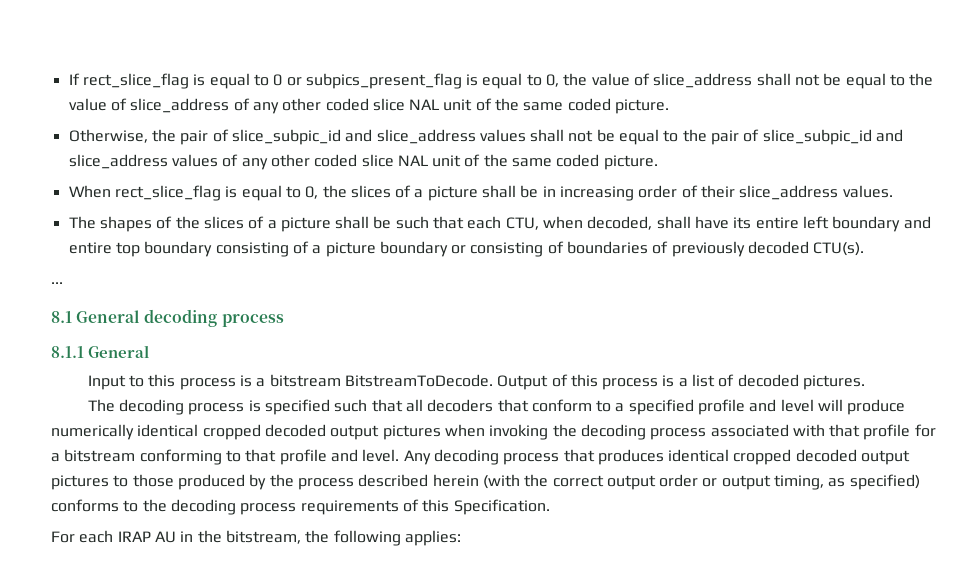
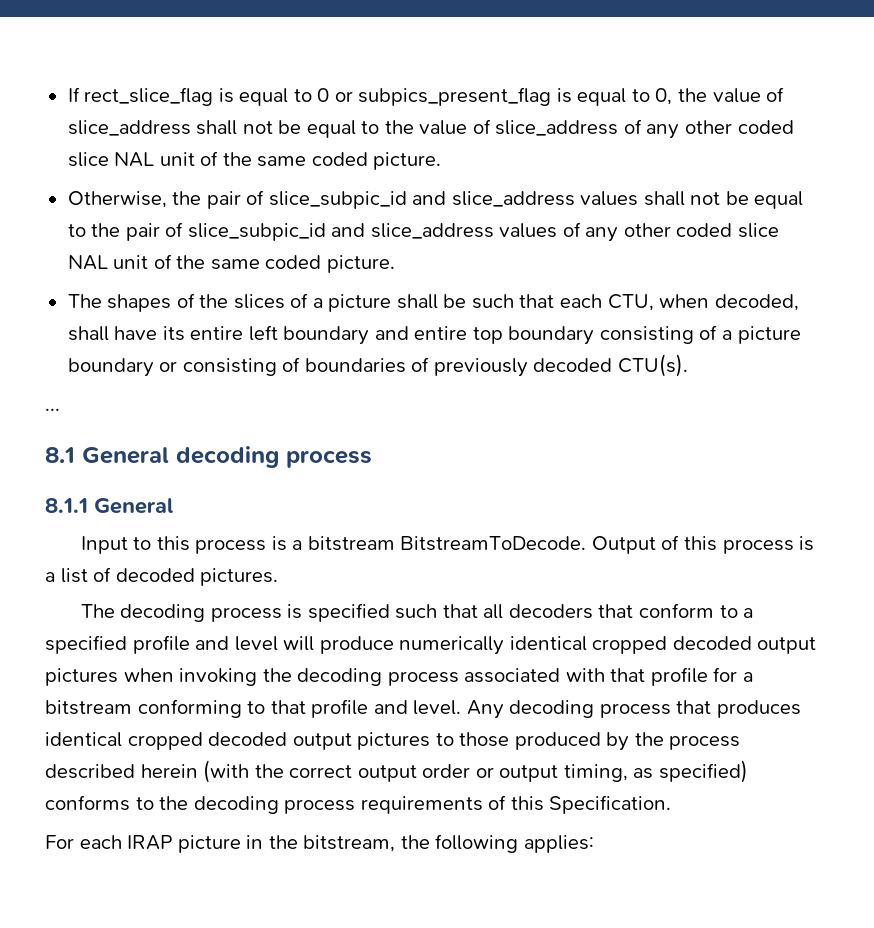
[68,185,893,201] // When rect_slice_flag is equal to 0, the slices of a picture shall be in increasing order of their slice_address values. -> (395, 264) none
[154,531,176,543] AU -> [177,835,241,853] picture

